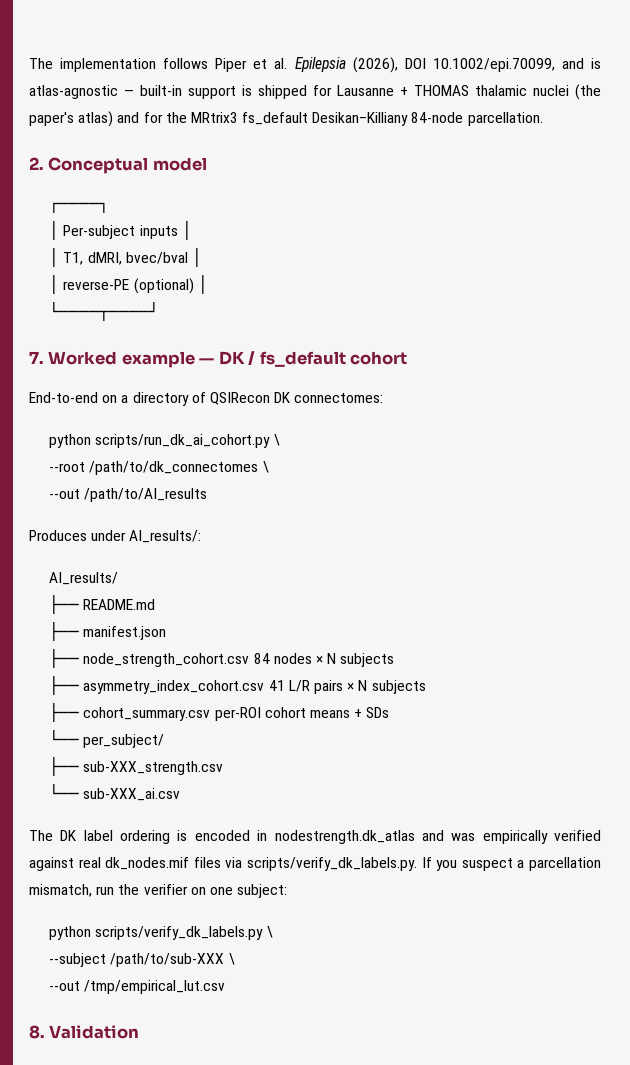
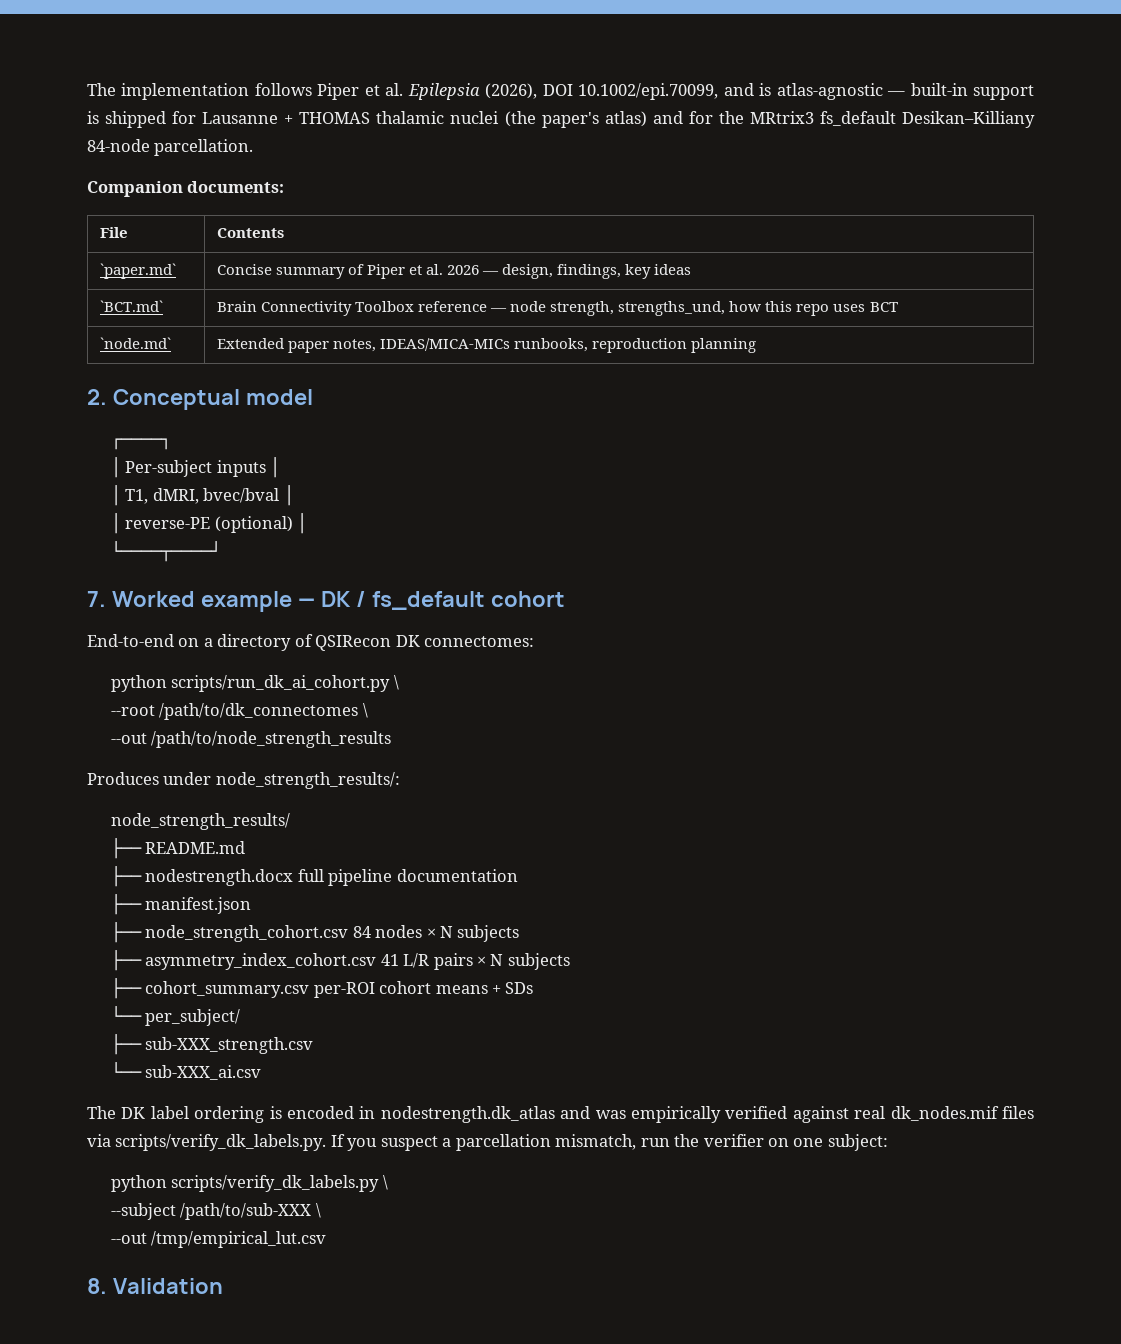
(543, 119) none -> [87,181,285,197] [99,227,128,238] [216,228,284,238] [99,263,176,279] [216,264,692,279] [99,300,163,312] [216,301,898,316] [99,337,171,349] [216,338,757,353] // Companion documents: // File | Contents // `paper.md` | Concise summary of Piper et al. 2026 — design, findings, key ideas // `BCT.md` | Brain Connectivity Toolbox reference — node strength, strengths_und, how this repo uses BCT // `node.md` | Extended paper notes, IDEAS/MICA-MICs runbooks, reproduction planning
[84,488,208,502] /path/to/AI_results -> [151,731,392,748] /path/to/node_strength_results
[129,530,202,543] [49,572,119,585] AI_results/: // AI_results/ -> [215,772,400,789] [110,813,290,830] node_strength_results/: // node_strength_results/
(156, 604) none -> [110,866,518,887] // ├── nodestrength.docx full pipeline documentation

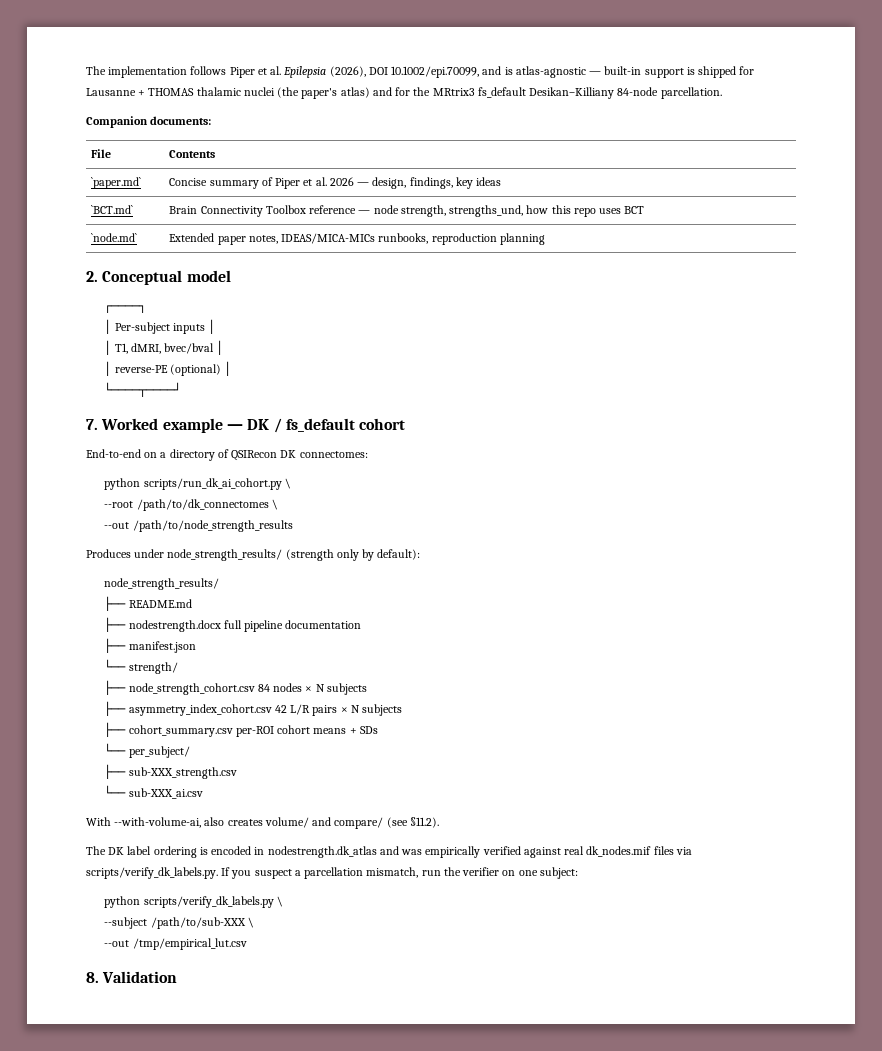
[215,772,400,789] node_strength_results/: -> [167,549,421,561] node_strength_results/ (strength only by default):
(252, 905) none -> [104,659,178,674] // └── strength/
[380,954,399,966] 41 -> [274,705,287,713] 42
(262, 1072) none -> [86,817,439,829] // With --with-volume-ai, also creates volume/ and compare/ (see §11.2).

